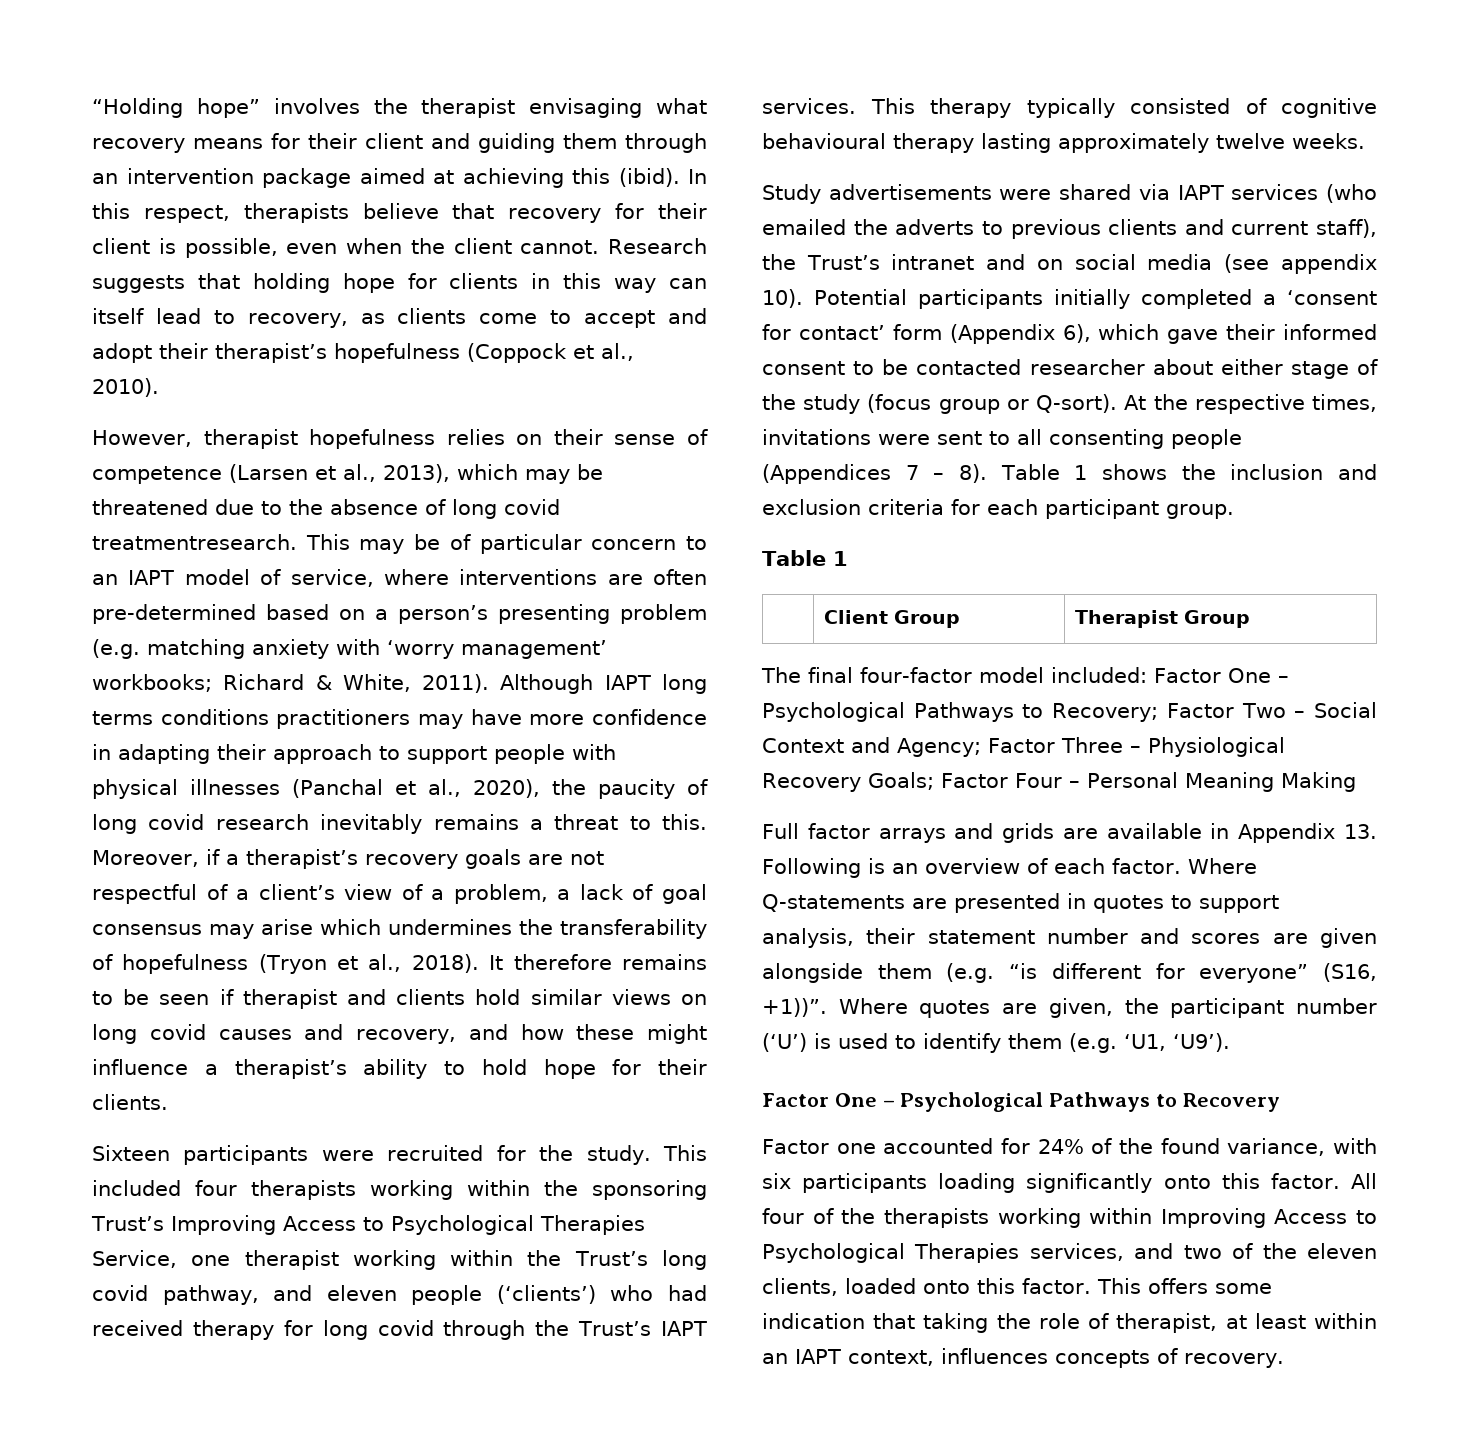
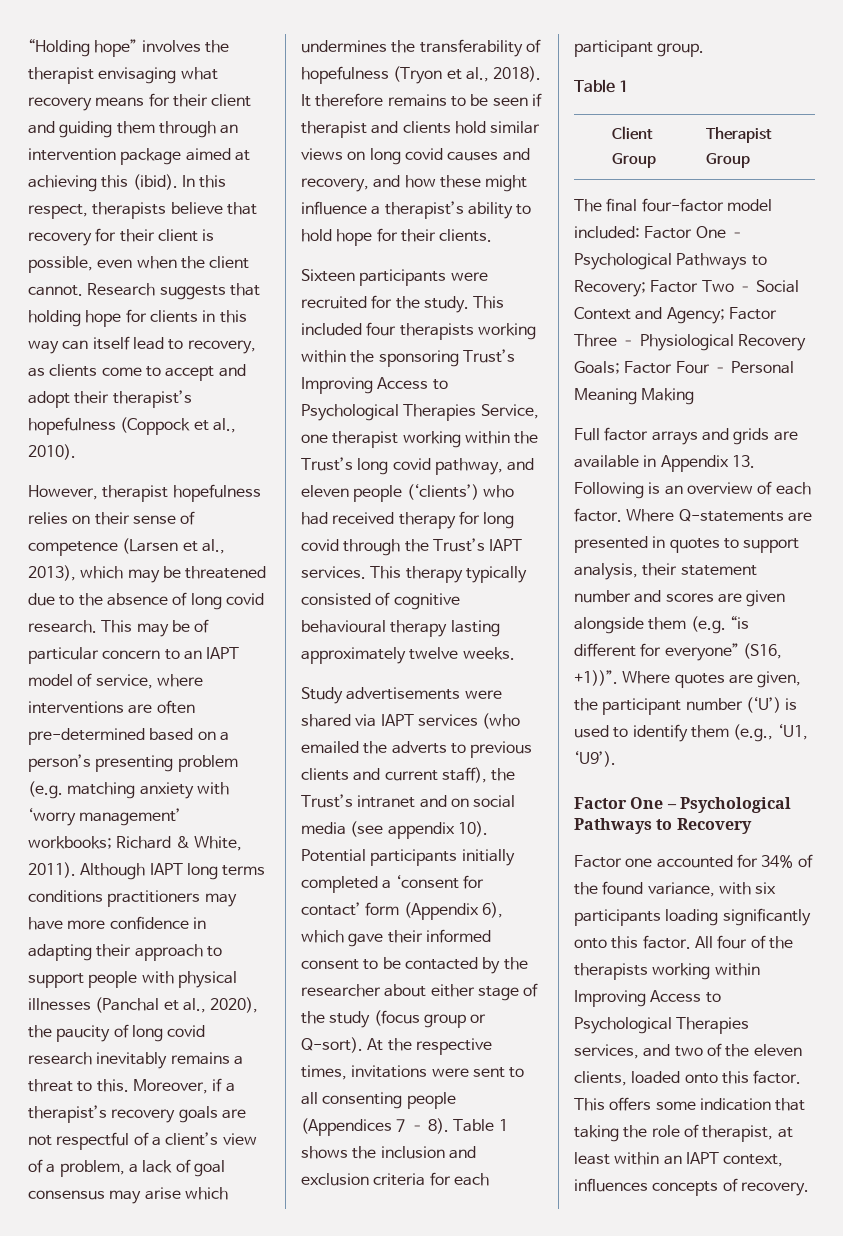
[92,534,297,550] treatmentresearch. -> [28,620,97,633] research.
(1022, 367) none -> [482,957,528,974] by the
[1069,1033,1117,1053] (e.g. -> [733,724,774,742] (e.g.,
[1037,1139,1084,1154] 24% -> [761,855,794,868] 34%

